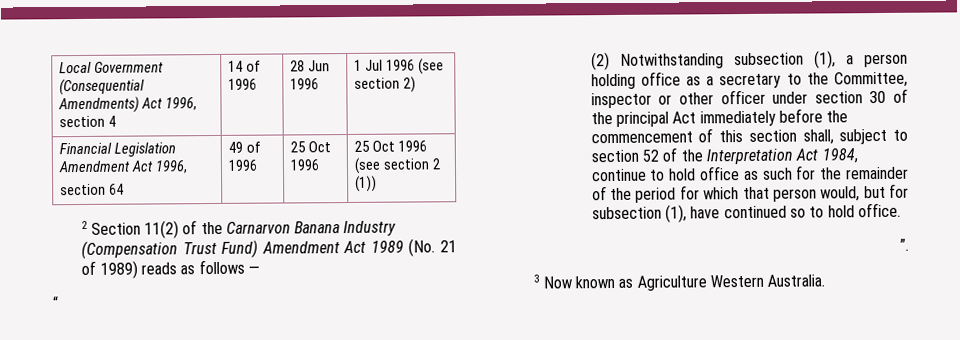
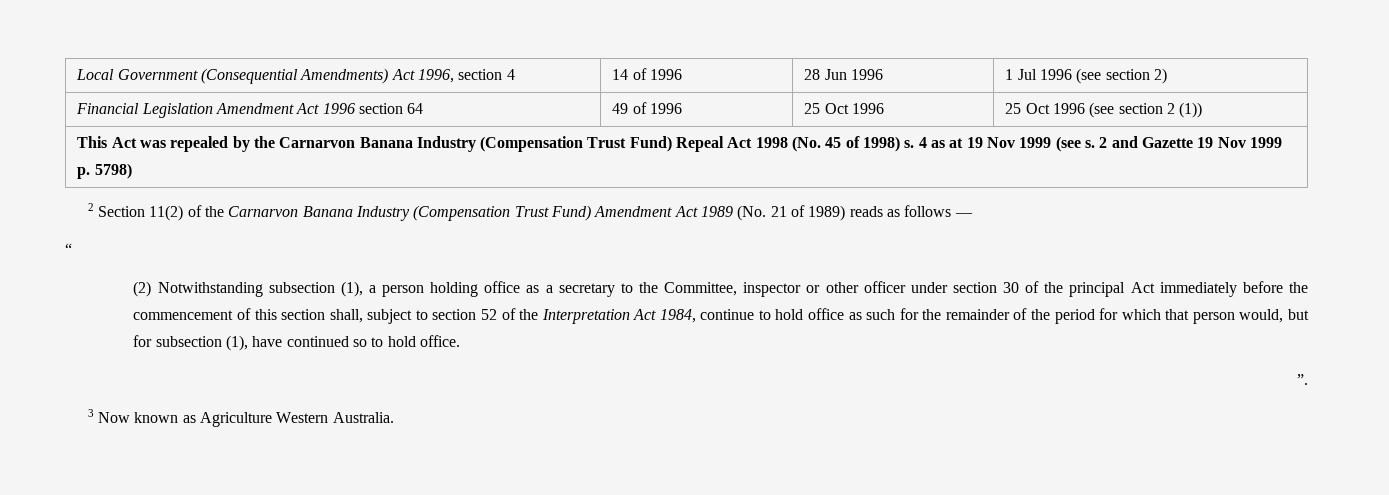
[155,160,189,174] 1996, // -> [322,103,355,114] 1996
(378, 183) none -> [77,136,1282,152] [77,163,132,179] // This Act was repealed by the Carnarvon Banana Industry (Compensation Trust Fund) Repeal Act 1998 (No. 45 of 1998) s. 4 as at 19 Nov 1999 (see s. 2 and Gazette 19 Nov 1999 p. 5798)

